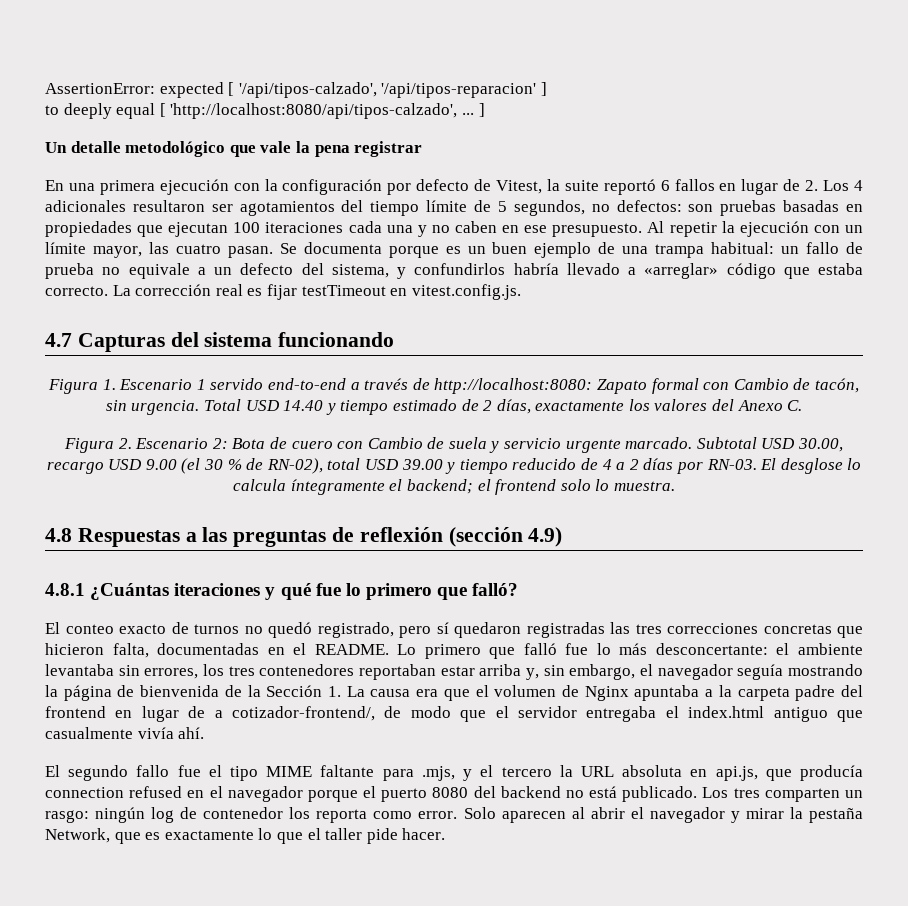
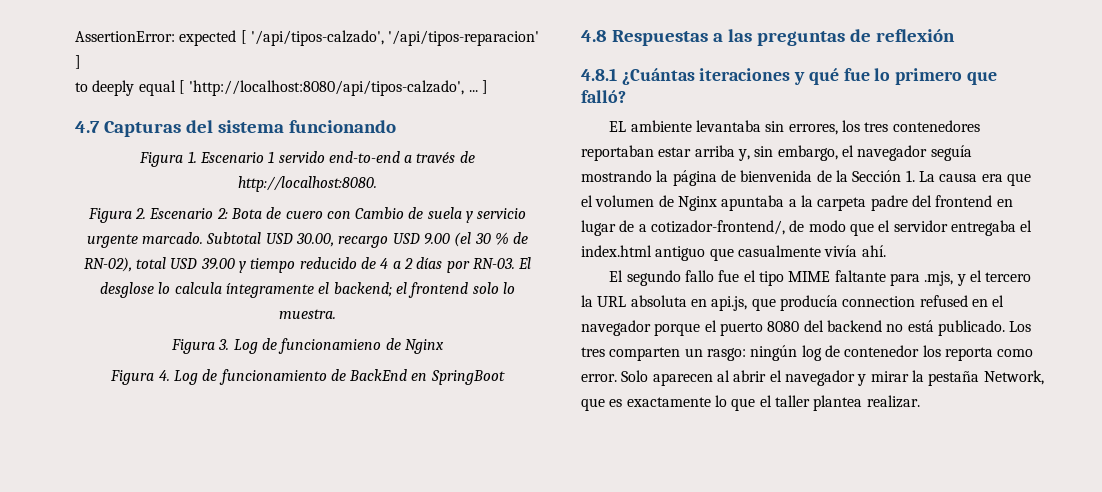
[45,141,423,157] [45,179,864,195] [45,200,864,216] [45,221,863,237] [45,242,864,258] [45,263,863,279] [45,284,521,300] // Un detalle metodológico que vale la pena registrar // En una primera ejecución con la configuración por defecto de Vitest, la suite reportó 6 fallos en lugar de 2. Los 4 adicionales resultaron ser agotamientos del tiempo límite de 5 segundos, no defectos: son pruebas basadas en propiedades que ejecutan 100 iteraciones cada una y no caben en ese presupuesto. Al repetir la ejecución con un límite mayor, las cuatro pasan. Se documenta porque es un buen ejemplo de una trampa habitual: un fallo de prueba no equivale a un defecto del sistema, y confundirlos habría llevado a «arreglar» código que estaba correcto. La corrección real es fijar testTimeout en vitest.config.js. -> (488, 87) none
[434,378,859,394] [105,399,803,415] http://localhost:8080: Zapato formal con Cambio de tacón, sin urgencia. Total USD 14.40 y tiempo estimado de 2 días, exactamente los valores del Anexo C. -> [238,176,377,192] http://localhost:8080.
(675, 486) none -> [171,338,444,354] [110,369,505,385] // Figura 3. Log de funcionamieno de Nginx // Figura 4. Log de funcionamiento de BackEnd en SpringBoot
[448,527,563,547] (sección 4.9) -> (955, 35) none
[45,622,863,638] [45,643,790,659] El conteo exacto de turnos no quedó registrado, pero sí quedaron registradas las tres correcciones concretas que hicieron falta, documentadas en el README. Lo primero que falló fue lo más desconcertante: el -> [609,121,627,132] EL
[366,828,446,844] pide hacer. -> [813,395,920,411] plantea realizar.

